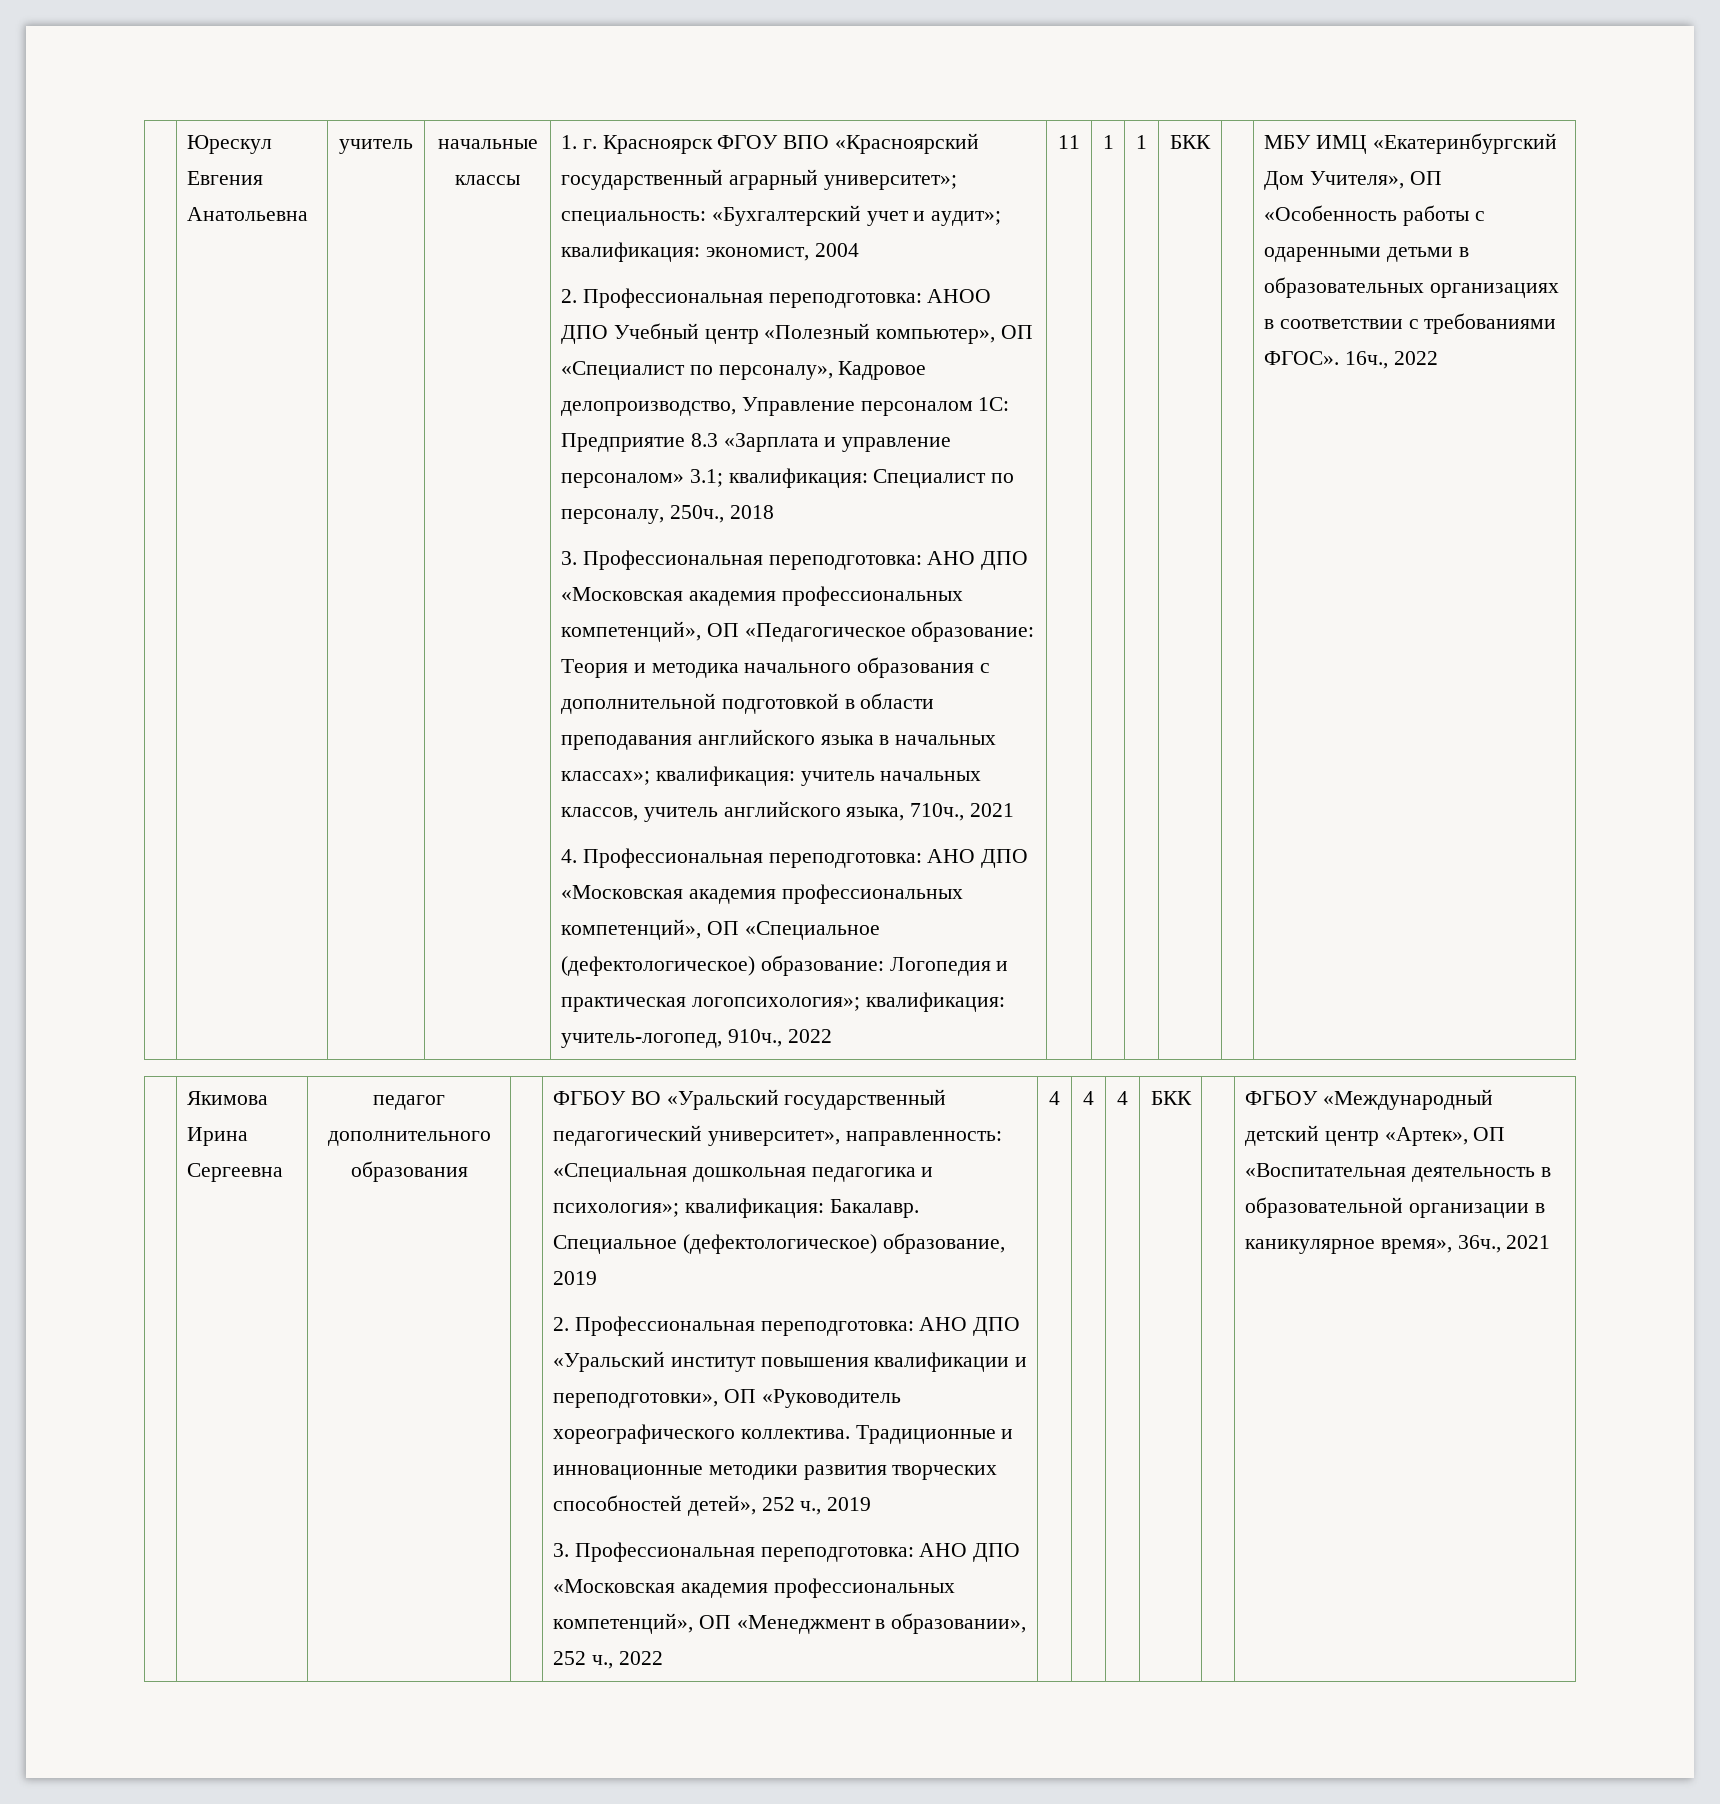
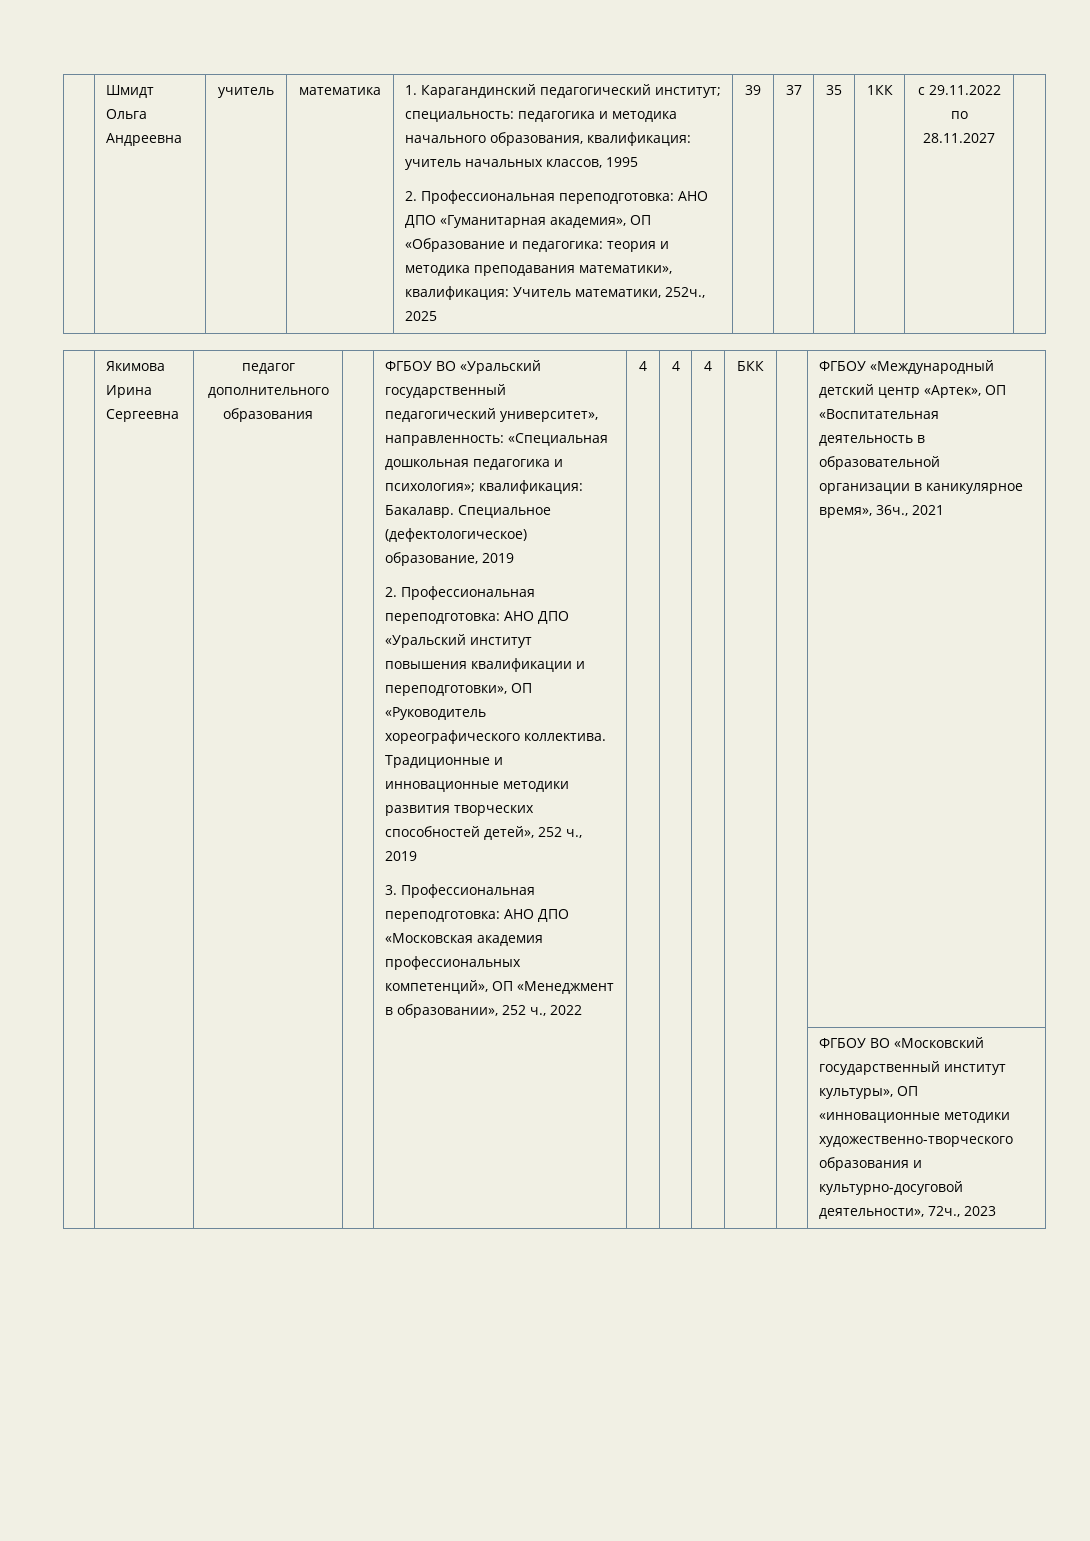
[186,135,272,154] [186,171,263,185] [186,207,308,221] | Юрескул Евгения Анатольевна -> [105,85,154,98] [105,109,147,119] [105,133,182,146] | Шмидт Ольга Андреевна
[437,139,538,149] [455,175,520,185] начальные классы -> [299,87,381,95] математика
[582,133,979,154] [560,169,957,190] [560,205,1002,226] [560,242,859,262] [560,288,992,308] [560,323,1033,344] [560,361,927,380] [560,397,1010,416] [560,433,952,452] [560,468,1015,488] [560,505,774,524] [560,550,1029,570] [560,586,963,606] [560,621,1035,642] [560,657,990,678] [560,693,935,714] [560,729,997,750] [560,766,982,786] [560,801,1014,822] [560,848,1029,868] [560,884,963,904] [560,919,880,940] [560,955,1009,976] [560,992,1005,1012] [560,1029,832,1048] [1058,135,1080,149] [1102,135,1114,149] [1136,135,1147,149] [1170,135,1211,149] [1263,133,1557,154] [1263,171,1442,190] [1263,205,1485,226] [1263,247,1469,262] [1263,277,1559,298] [1263,313,1557,334] [1263,351,1438,369] г. Красноярск ФГОУ ВПО «Красноярский государственный аграрный университет»; специальность: «Бухгалтерский учет и аудит»; квалификация: экономист, 2004 // 2. Профессиональная переподготовка: АНОО ДПО Учебный центр «Полезный компьютер», ОП «Специалист по персоналу», Кадровое делопроизводство, Управление персоналом 1С: Предприятие 8.3 «Зарплата и управление персоналом» 3.1; квалификация: Специалист по персоналу, 250ч., 2018 // 3. Профессиональная переподготовка: АНО ДПО «Московская академия профессиональных компетенций», ОП «Педагогическое образование: Теория и методика начального образования с дополнительной подготовкой в области преподавания английского языка в начальных классах»; квалификация: учитель начальных классов, учитель английского языка, 710ч., 2021 // 4. Профессиональная переподготовка: АНО ДПО «Московская академия профессиональных компетенций», ОП «Специальное (дефектологическое) образование: Логопедия и практическая логопсихология»; квалификация: учитель-логопед, 910ч., 2022 | 11 | 1 | 1 | БКК | | МБУ ИМЦ «Екатеринбургский Дом Учителя», ОП «Особенность работы с одаренными детьми в образовательных организациях в соответствии с требованиями ФГОС». 16ч., 2022 -> [420,84,721,98] [404,111,677,122] [404,132,691,146] [404,157,638,170] [404,190,708,204] [404,215,651,228] [404,238,669,252] [404,265,672,276] [404,286,705,300] [404,311,437,321] [745,85,761,95] [785,85,802,95] [826,85,842,95] [866,85,893,95] [917,85,1001,95] [950,111,968,119] [923,133,995,143] Карагандинский педагогический институт; специальность: педагогика и методика начального образования, квалификация: учитель начальных классов, 1995 // 2. Профессиональная переподготовка: АНО ДПО «Гуманитарная академия», ОП «Образование и педагогика: теория и методика преподавания математики», квалификация: Учитель математики, 252ч., 2025 | 39 | 37 | 35 | 1КК | с 29.11.2022 по 28.11.2027 |
(1551, 1242) none -> [818,1037,984,1048] [818,1061,1006,1075] [818,1086,918,1099] [818,1112,1010,1123] [818,1136,1013,1147] [818,1157,922,1171] [818,1181,963,1195] [818,1206,996,1219] // | | | | | | | | | | ФГБОУ ВО «Московский государственный институт культуры», ОП «инновационные методики художественно-творческого образования и культурно-досуговой деятельности», 72ч., 2023

